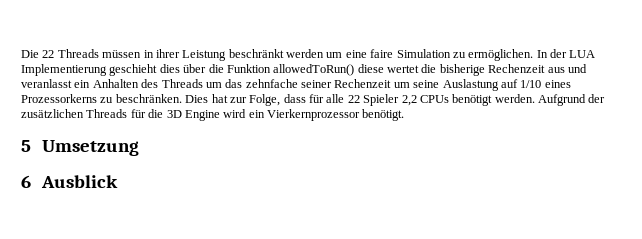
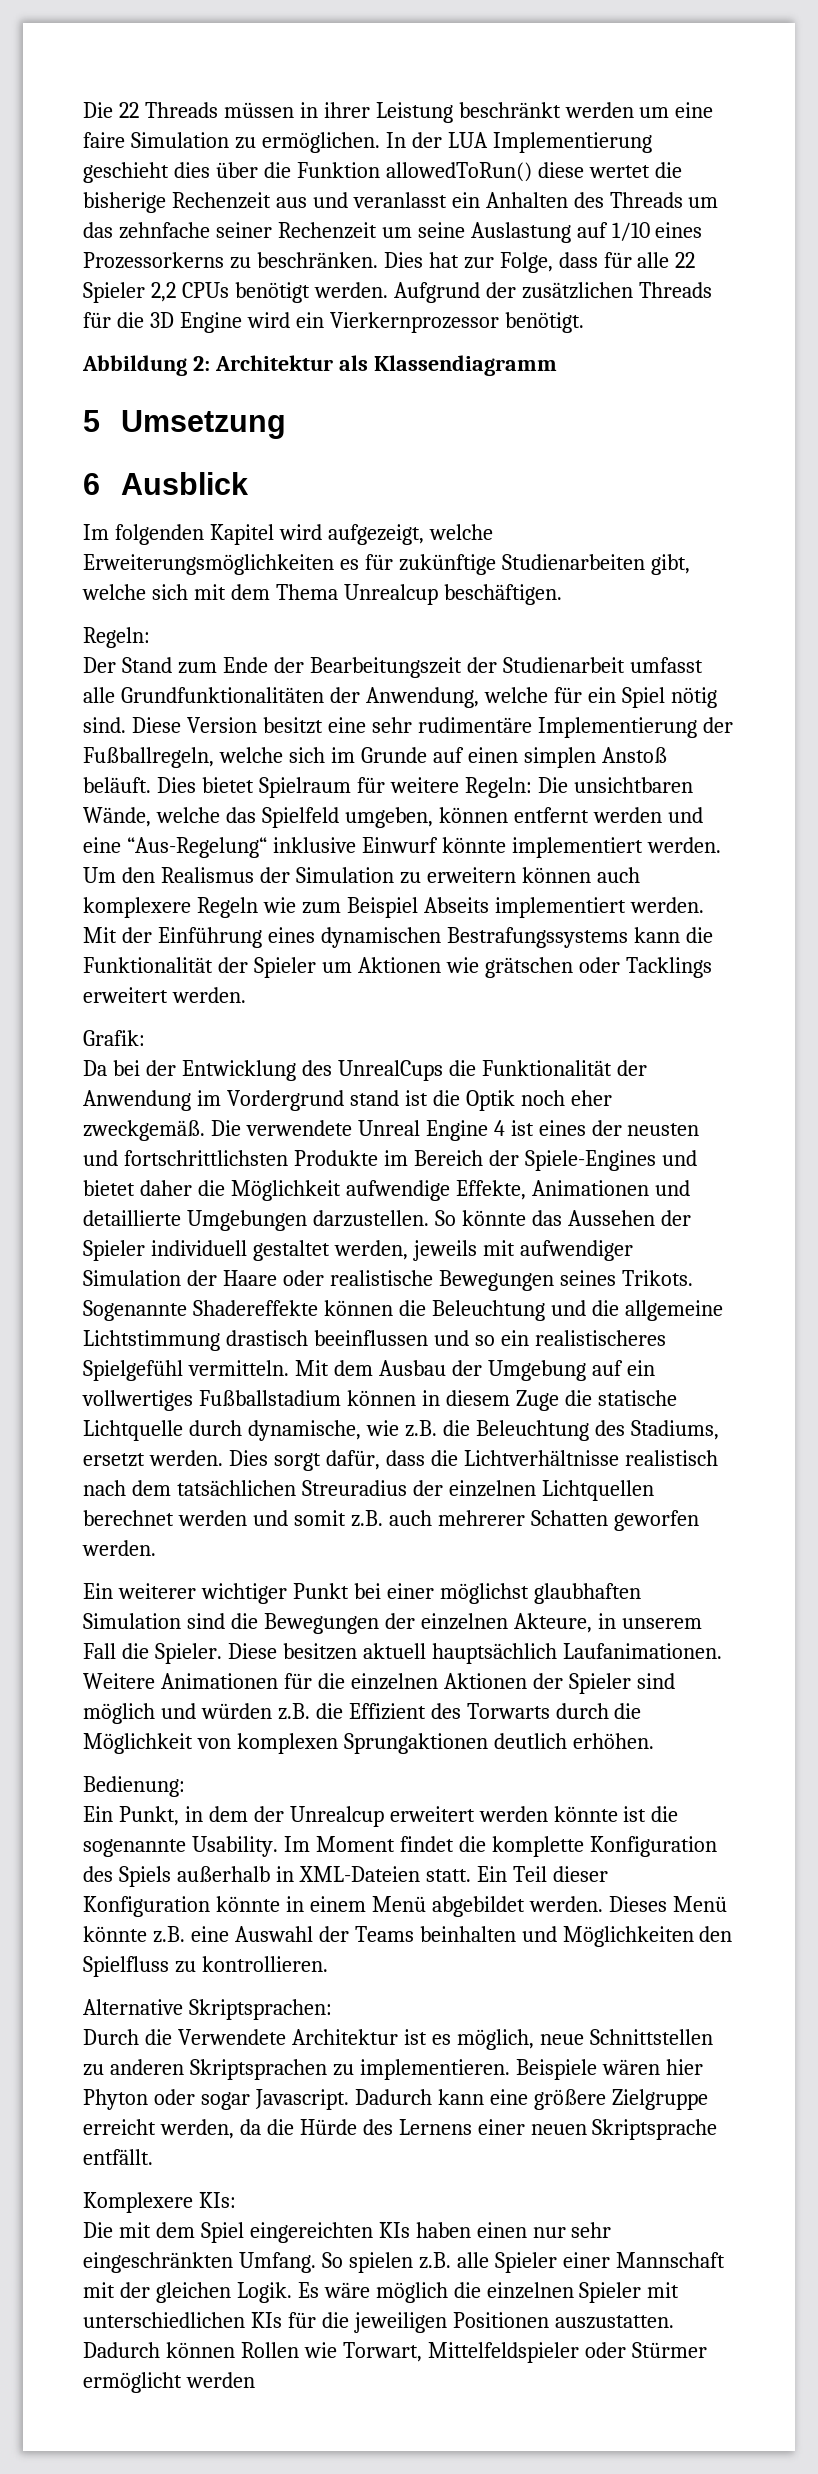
(405, 115) none -> [82,355,557,376] // Abbildung 2: Architektur als Klassendiagramm
(119, 181) none -> [83,524,493,545] [83,554,690,575] [82,584,562,605] [83,627,150,648] [83,657,703,678] [83,687,717,708] [83,717,733,738] [83,747,667,768] [83,777,693,798] [83,807,703,828] [83,837,721,858] [83,867,640,884] [83,897,704,918] [83,927,713,948] [83,957,712,978] [83,987,246,1003] [83,1030,145,1046] [83,1060,647,1081] [83,1090,612,1111] [83,1120,700,1141] [83,1150,697,1171] [83,1180,690,1201] [83,1210,691,1231] [83,1240,633,1261] [83,1270,693,1291] [83,1300,723,1321] [83,1330,666,1351] [83,1360,655,1381] [82,1390,677,1411] [83,1420,719,1441] [83,1450,718,1471] [83,1480,654,1501] [83,1510,699,1531] [82,1540,156,1556] [83,1583,641,1604] [83,1613,702,1634] [83,1643,722,1664] [83,1673,675,1694] [83,1703,642,1724] [83,1733,654,1754] [83,1776,185,1797] [83,1806,679,1827] [83,1836,717,1857] [83,1866,608,1887] [83,1896,727,1917] [83,1926,733,1947] [83,1956,328,1977] [83,1999,332,2020] [83,2029,713,2050] [83,2059,703,2080] [83,2089,708,2110] [83,2119,718,2140] [83,2149,153,2165] [83,2192,236,2213] [83,2222,612,2243] [83,2252,725,2273] [83,2282,680,2303] [83,2312,674,2333] [83,2342,707,2363] [83,2372,255,2393] // Im folgenden Kapitel wird aufgezeigt, welche Erweiterungsmöglichkeiten es für zukünftige Studienarbeiten gibt, welche sich mit dem Thema Unrealcup beschäftigen. // Regeln: // Der Stand zum Ende der Bearbeitungszeit der Studienarbeit umfasst alle Grundfunktionalitäten der Anwendung, welche für ein Spiel nötig sind. Diese Version besitzt eine sehr rudimentäre Implementierung der Fußballregeln, welche sich im Grunde auf einen simplen Anstoß beläuft. Dies bietet Spielraum für weitere Regeln: Die unsichtbaren Wände, welche das Spielfeld umgeben, können entfernt werden und eine “Aus-Regelung“ inklusive Einwurf könnte implementiert werden. Um den Realismus der Simulation zu erweitern können auch komplexere Regeln wie zum Beispiel Abseits implementiert werden. Mit der Einführung eines dynamischen Bestrafungssystems kann die Funktionalität der Spieler um Aktionen wie grätschen oder Tacklings erweitert werden. // Grafik: // Da bei der Entwicklung des UnrealCups die Funktionalität der Anwendung im Vordergrund stand ist die Optik noch eher zweckgemäß. Die verwendete Unreal Engine 4 ist eines der neusten und fortschrittlichsten Produkte im Bereich der Spiele-Engines und bietet daher die Möglichkeit aufwendige Effekte, Animationen und detaillierte Umgebungen darzustellen. So könnte das Aussehen der Spieler individuell gestaltet werden, jeweils mit aufwendiger Simulation der Haare oder realistische Bewegungen seines Trikots. Sogenannte Shadereffekte können die Beleuchtung und die allgemeine Lichtstimmung drastisch beeinflussen und so ein realistischeres Spielgefühl vermitteln. Mit dem Ausbau der Umgebung auf ein vollwertiges Fußballstadium können in diesem Zuge die statische Lichtquelle durch dynamische, wie z.B. die Beleuchtung des Stadiums, ersetzt werden. Dies sorgt dafür, dass die Lichtverhältnisse realistisch nach dem tatsächlichen Streuradius der einzelnen Lichtquellen berechnet werden und somit z.B. auch mehrerer Schatten geworfen werden. // Ein weiterer wichtiger Punkt bei einer möglichst glaubhaften Simulation sind die Bewegungen der einzelnen Akteure, in unserem Fall die Spieler. Diese besitzen aktuell hauptsächlich Laufanimationen. Weitere Animationen für die einzelnen Aktionen der Spieler sind möglich und würden z.B. die Effizient des Torwarts durch die Möglichkeit von komplexen Sprungaktionen deutlich erhöhen. // Bedienung: // Ein Punkt, in dem der Unrealcup erweitert werden könnte ist die sogenannte Usability. Im Moment findet die komplette Konfiguration des Spiels außerhalb in XML-Dateien statt. Ein Teil dieser Konfiguration könnte in einem Menü abgebildet werden. Dieses Menü könnte z.B. eine Auswahl der Teams beinhalten und Möglichkeiten den Spielfluss zu kontrollieren. // Alternative Skriptsprachen: // Durch die Verwendete Architektur ist es möglich, neue Schnittstellen zu anderen Skriptsprachen zu implementieren. Beispiele wären hier Phyton oder sogar Javascript. Dadurch kann eine größere Zielgruppe erreicht werden, da die Hürde des Lernens einer neuen Skriptsprache entfällt. // Komplexere KIs: // Die mit dem Spiel eingereichten KIs haben einen nur sehr eingeschränkten Umfang. So spielen z.B. alle Spieler einer Mannschaft mit der gleichen Logik. Es wäre möglich die einzelnen Spieler mit unterschiedlichen KIs für die jeweiligen Positionen auszustatten. Dadurch können Rollen wie Torwart, Mittelfeldspieler oder Stürmer ermöglicht werden

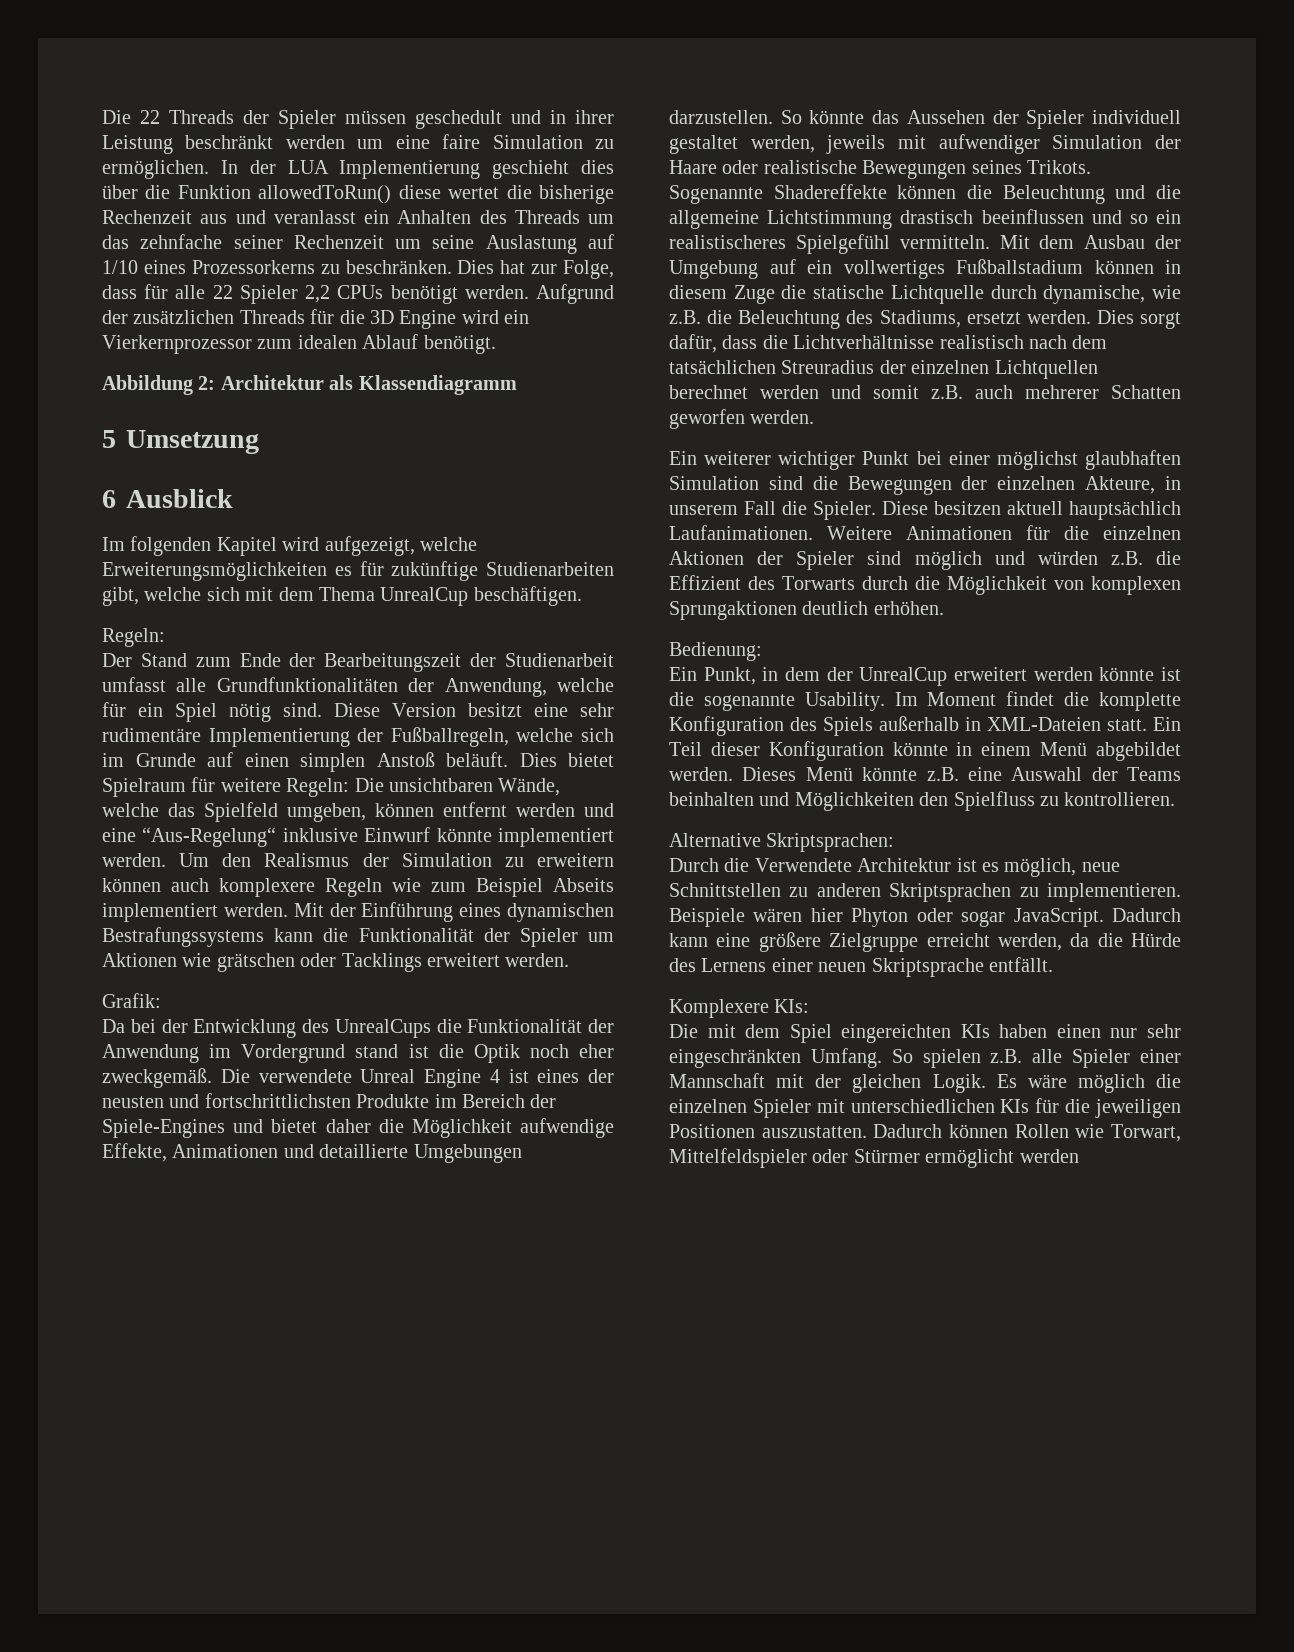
[223,102,294,118] müssen -> [243,110,541,129] der Spieler müssen geschedult und
(499, 322) none -> [257,334,419,349] zum idealen Ablauf
[343,584,438,605] Unrealcup -> [380,587,469,606] UnrealCup
[289,1806,384,1827] Unrealcup -> [859,667,948,686] UnrealCup
[254,2089,349,2110] Javascript. -> [1013,908,1104,927] JavaScript.

